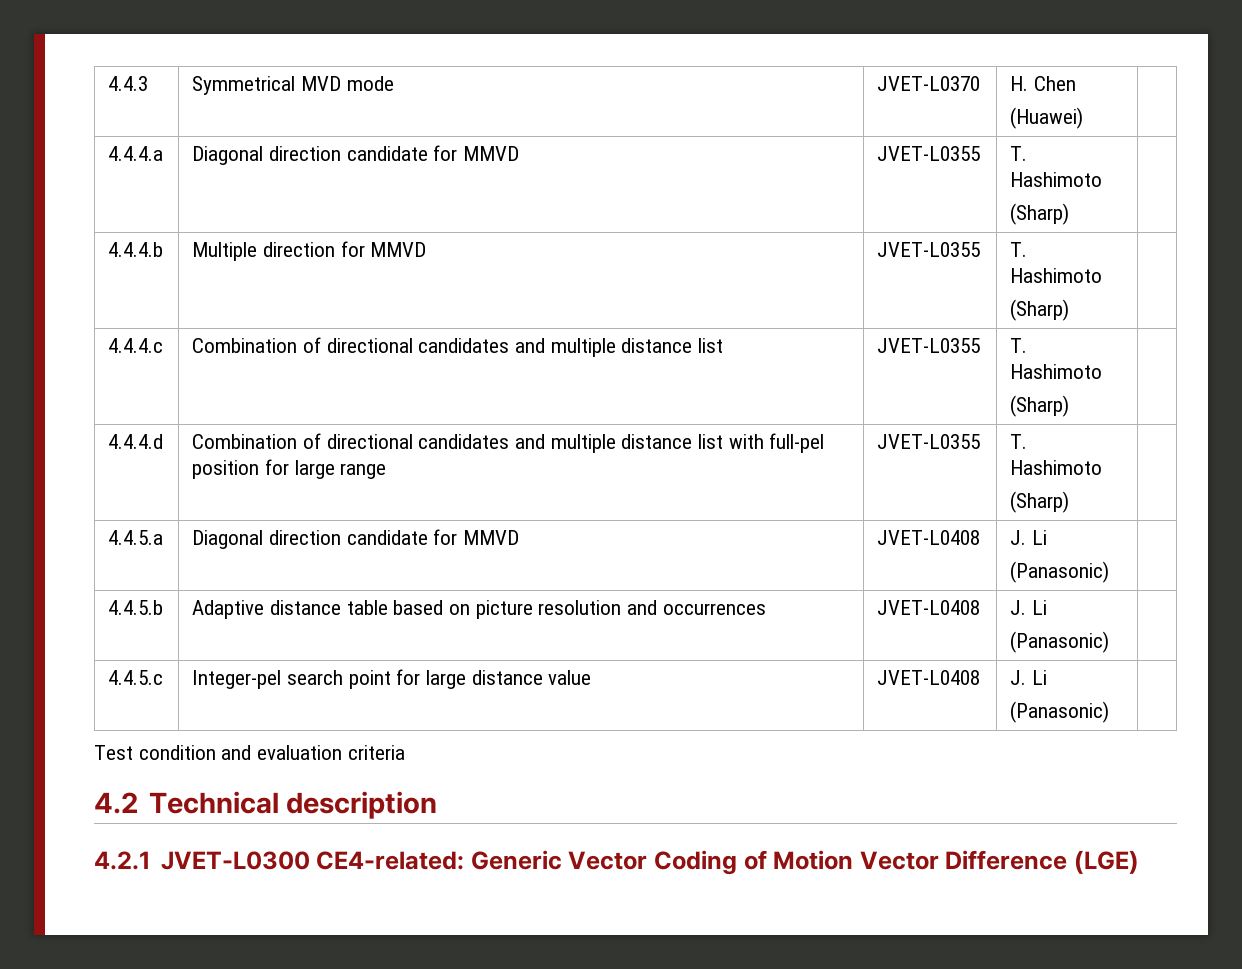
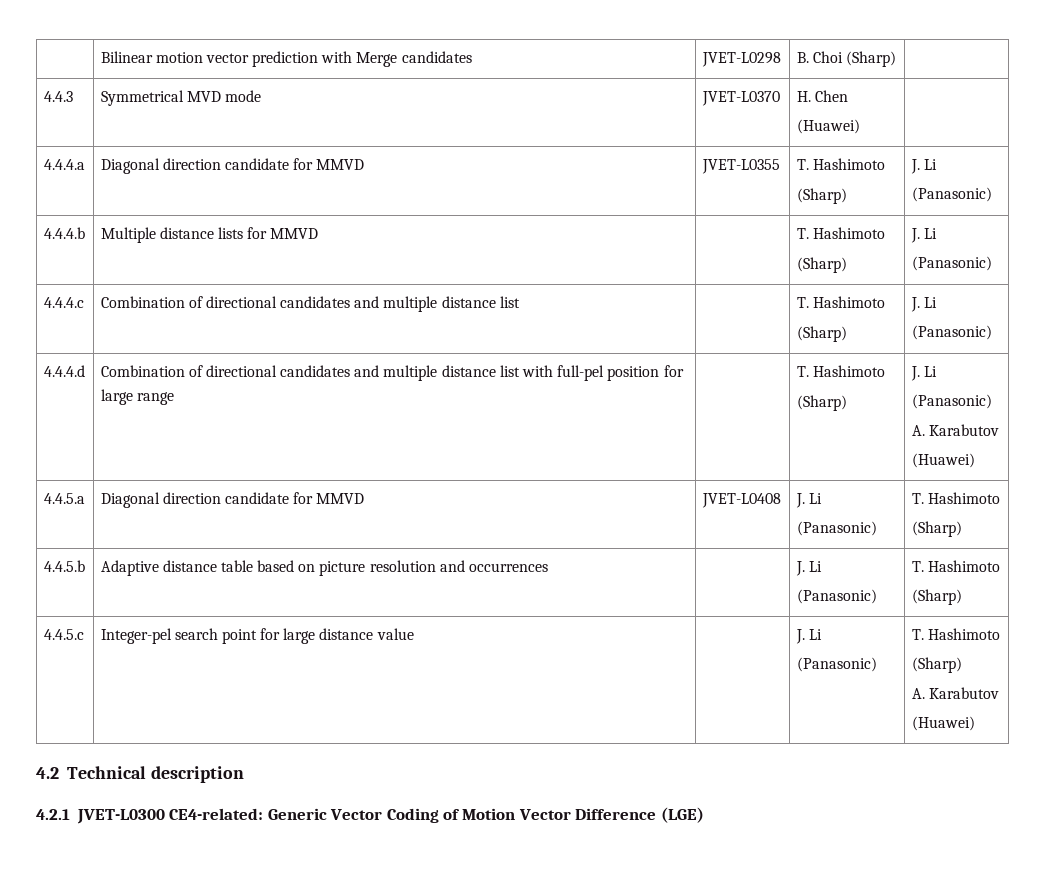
(108, 83) none -> [100,51,472,67] [701,52,781,67] [796,51,896,67] | Bilinear motion vector prediction with Merge candidates | JVET-L0298 | B. Choi (Sharp) | //
(1070, 214) none -> [910,159,937,174] [911,187,992,202] J. Li // (Panasonic)
[262,241,427,257] [877,242,981,257] [1010,242,1028,257] [1010,268,1103,283] [1010,299,1070,321] direction for MMVD | JVET-L0355 | T. Hashimoto // (Sharp) | -> [159,227,319,239] [796,227,885,239] [796,257,847,273] [910,228,937,243] [911,256,992,271] distance lists for MMVD | | T. Hashimoto // (Sharp) | J. Li // (Panasonic)
[877,338,981,353] [1010,338,1028,353] [1010,364,1103,379] [1010,395,1070,417] JVET-L0355 | T. Hashimoto // (Sharp) | -> [796,296,885,308] [796,326,847,342] [910,297,937,312] [911,325,992,340] | T. Hashimoto // (Sharp) | J. Li // (Panasonic)
[877,434,981,449] [1010,434,1028,449] [1010,460,1103,475] [1010,491,1070,513] JVET-L0355 | T. Hashimoto // (Sharp) | -> [796,365,885,377] [796,395,847,411] [910,366,937,381] [911,394,992,409] [911,424,999,436] [911,453,975,468] | T. Hashimoto // (Sharp) | J. Li // (Panasonic) // A. Karabutov // (Huawei)
(1110, 572) none -> [911,492,1000,504] [911,521,962,537] T. Hashimoto // (Sharp)
[877,600,981,615] [1010,600,1047,615] [1010,631,1110,653] JVET-L0408 | J. Li // (Panasonic) | -> [795,561,822,576] [796,589,877,604] [911,560,1000,572] [911,589,962,605] | J. Li // (Panasonic) | T. Hashimoto // (Sharp)
[877,670,981,685] [1010,670,1047,685] [1010,701,1110,723] [94,745,405,760] JVET-L0408 | J. Li // (Panasonic) | // Test condition and evaluation criteria -> [795,629,822,644] [796,657,877,672] [911,628,1000,640] [911,657,962,673] [911,687,999,699] [911,716,975,731] | J. Li // (Panasonic) | T. Hashimoto // (Sharp) // A. Karabutov // (Huawei)

